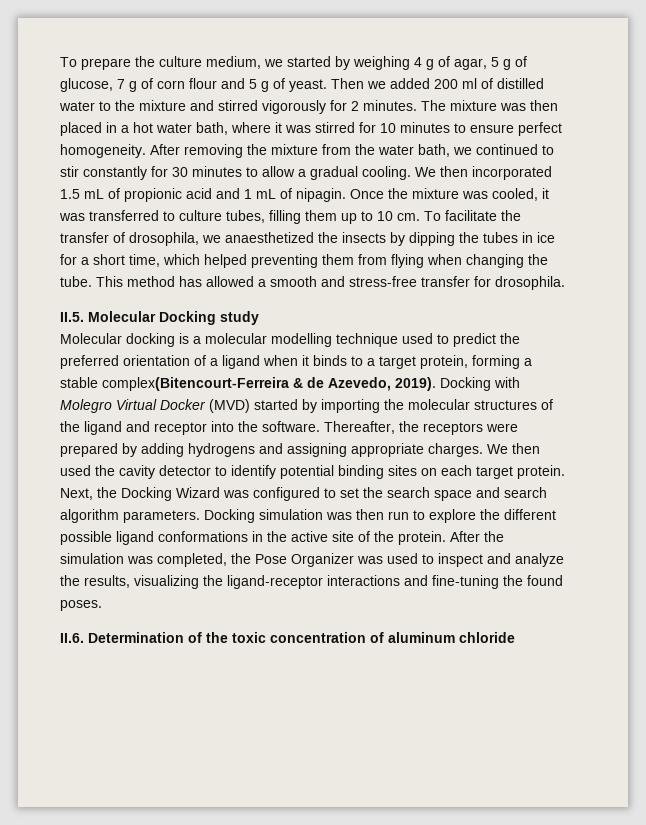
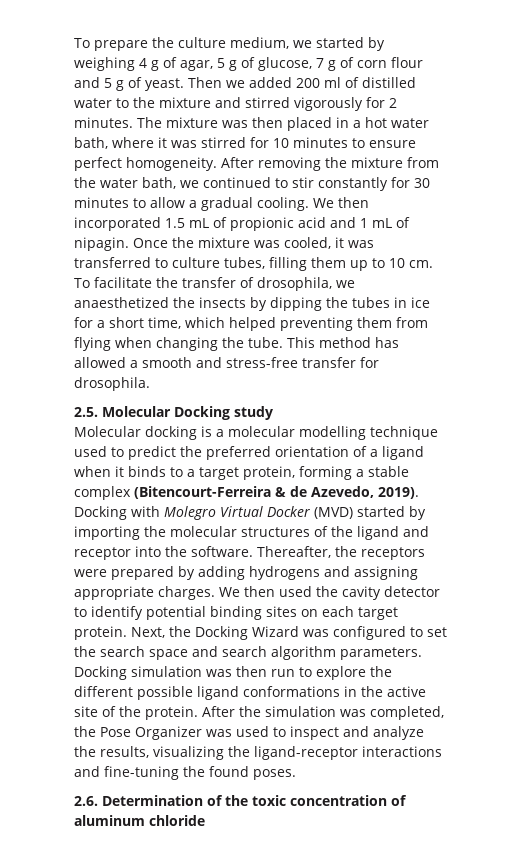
[60,312,84,322] II.5. -> [74,407,98,417] 2.5.
[102,377,289,391] complex(Bitencourt-Ferreira -> [74,486,271,500] complex (Bitencourt-Ferreira
[60,633,84,643] II.6. -> [74,796,98,806] 2.6.

